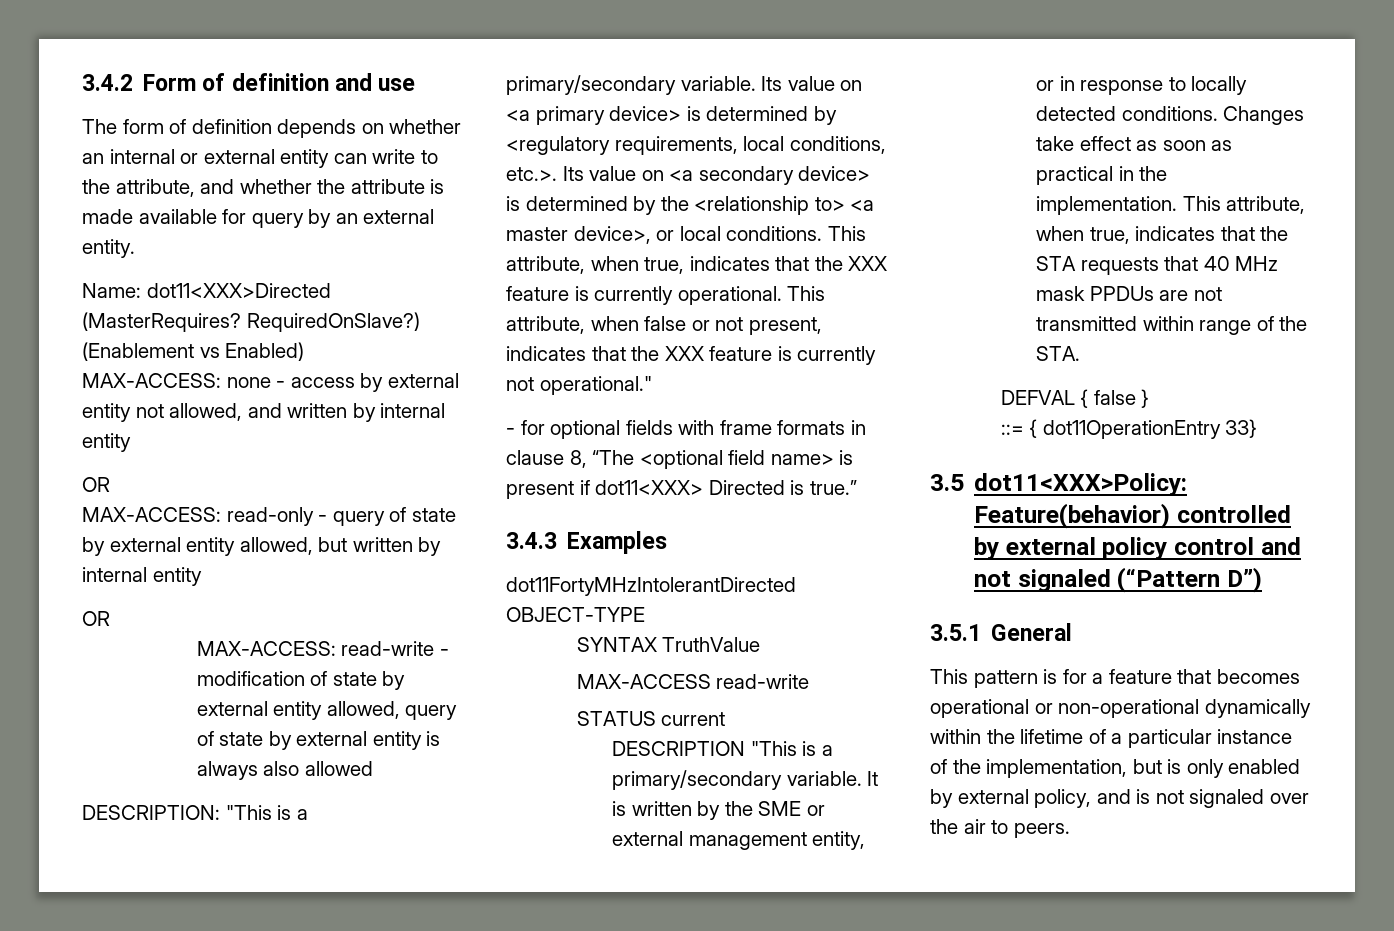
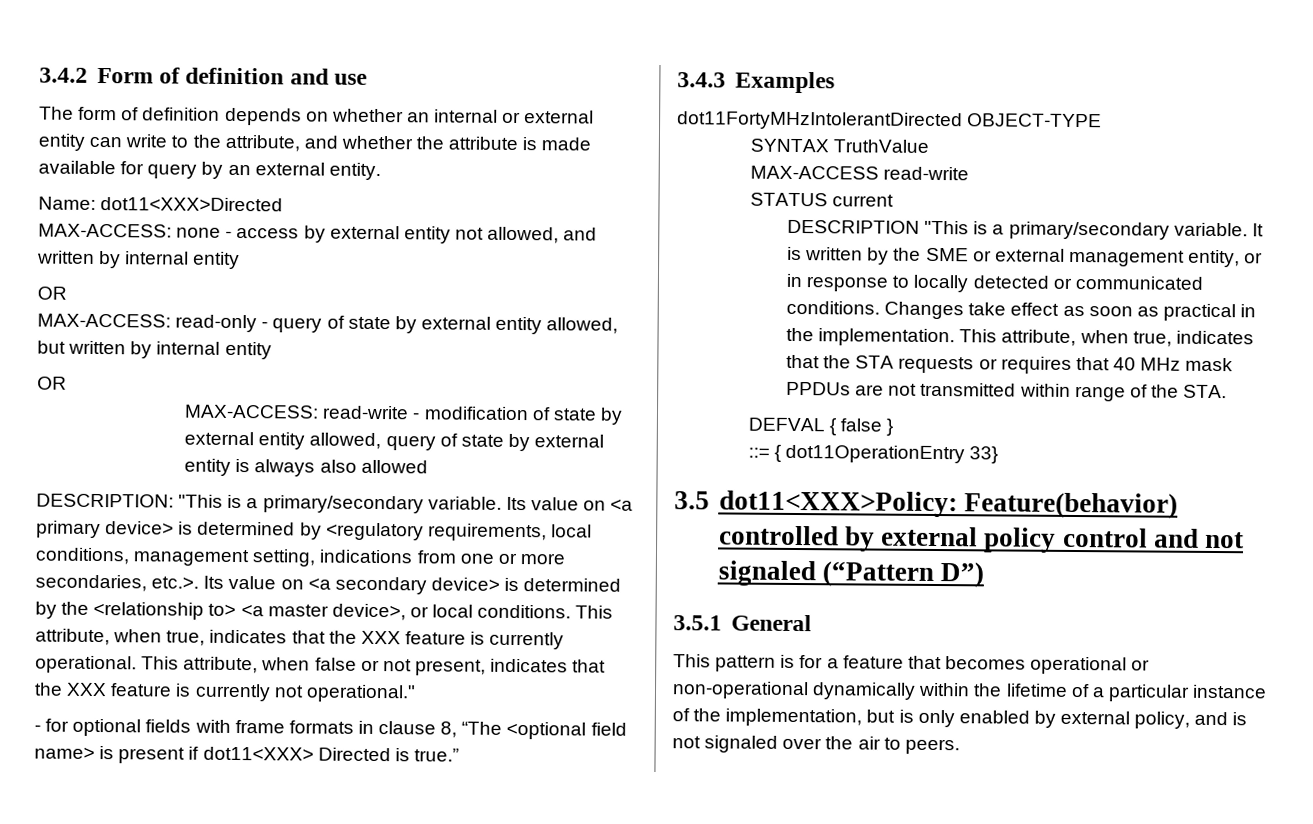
[82,312,420,332] [82,342,305,361] (MasterRequires? RequiredOnSlave?) (Enablement vs Enabled) -> (284, 204) none
(886, 145) none -> [133,549,565,567] [35,574,147,592] management setting, indications from one or more secondaries,
(1117, 113) none -> [1052,275,1203,290] or communicated
(1159, 266) none -> [978,356,1072,374] or requires

